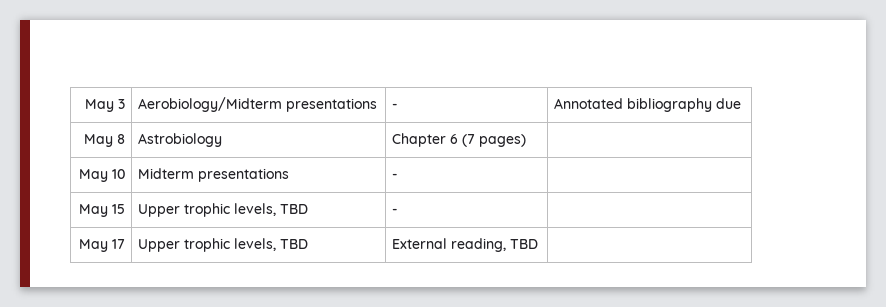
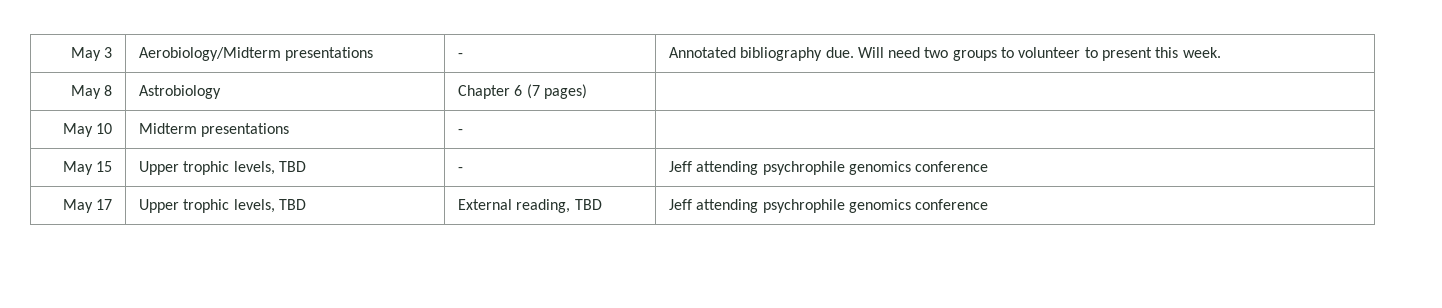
[715,98,741,109] due -> [825,47,1221,61] due. Will need two groups to volunteer to present this week.
(398, 211) none -> [668,161,989,175] Jeff attending psychrophile genomics conference
(538, 244) none -> [668,199,989,213] Jeff attending psychrophile genomics conference

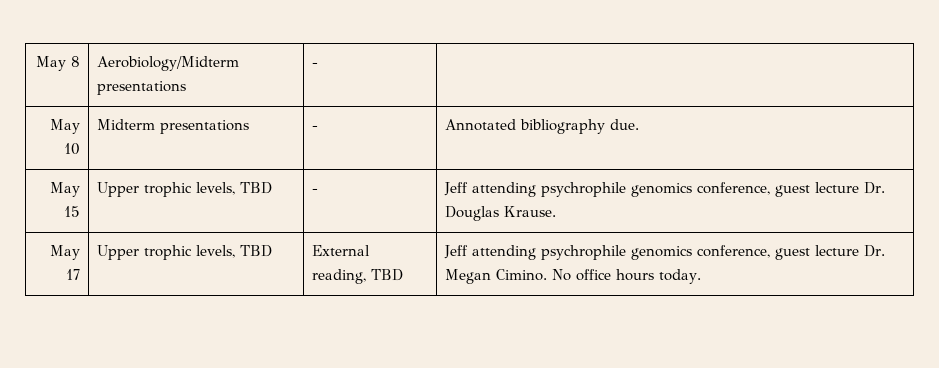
[70,47,113,61] May 3 -> [35,56,80,71] May 8
[668,47,1221,61] [70,85,113,99] [138,85,221,99] [457,84,587,99] | Annotated bibliography due. Will need two groups to volunteer to present this week. // May 8 | Astrobiology | Chapter 6 (7 pages) -> (319, 64) none
(463, 131) none -> [445,119,640,134] Annotated bibliography due.
[915,161,989,172] conference -> [697,182,886,197] [445,206,557,221] conference, guest lecture Dr. Douglas Krause.
[915,199,989,210] conference -> [697,245,886,260] [445,269,702,284] conference, guest lecture Dr. Megan Cimino. No office hours today.

